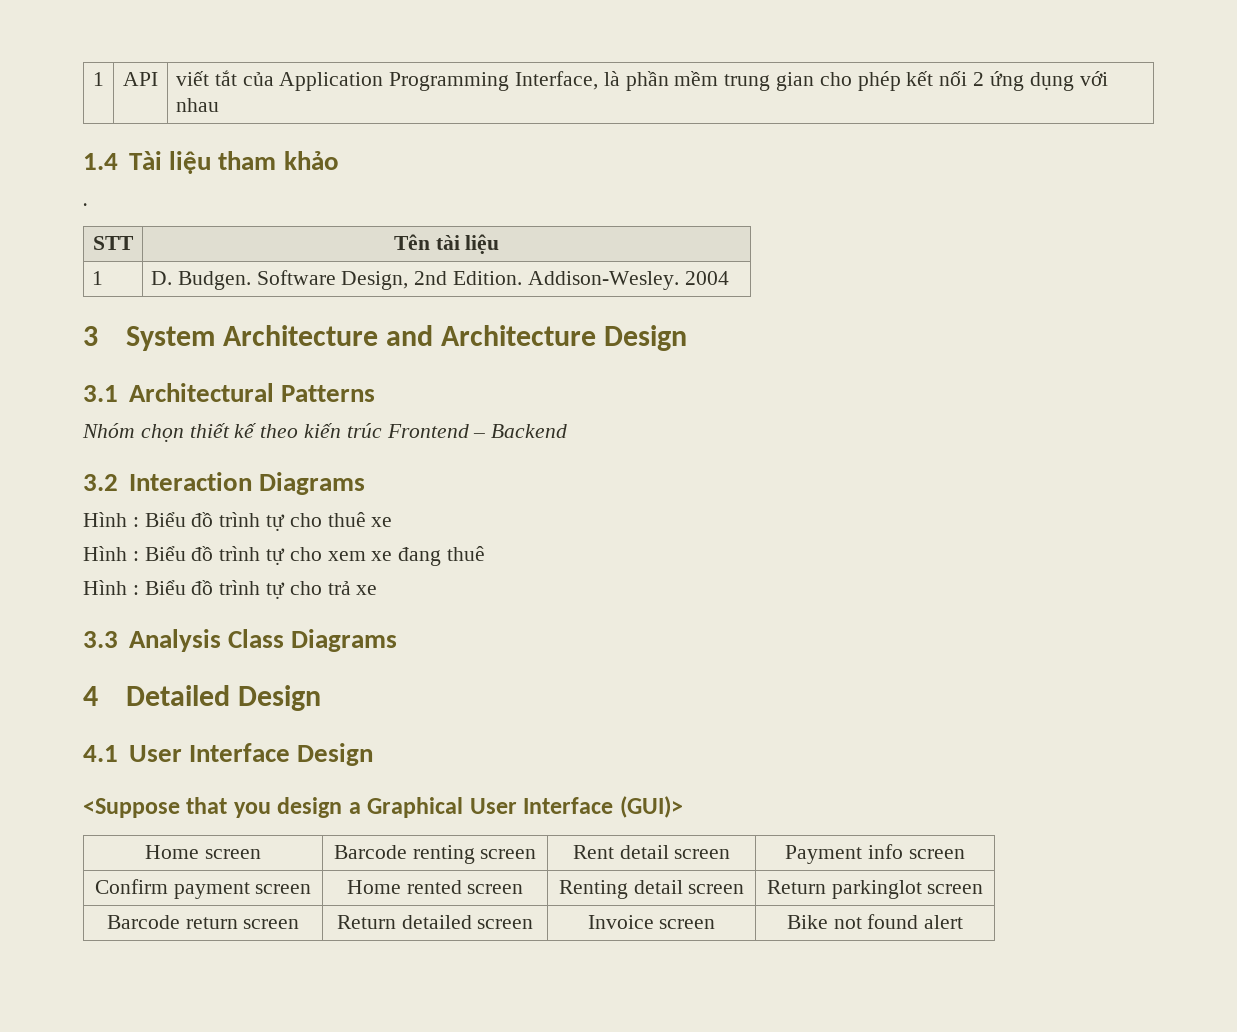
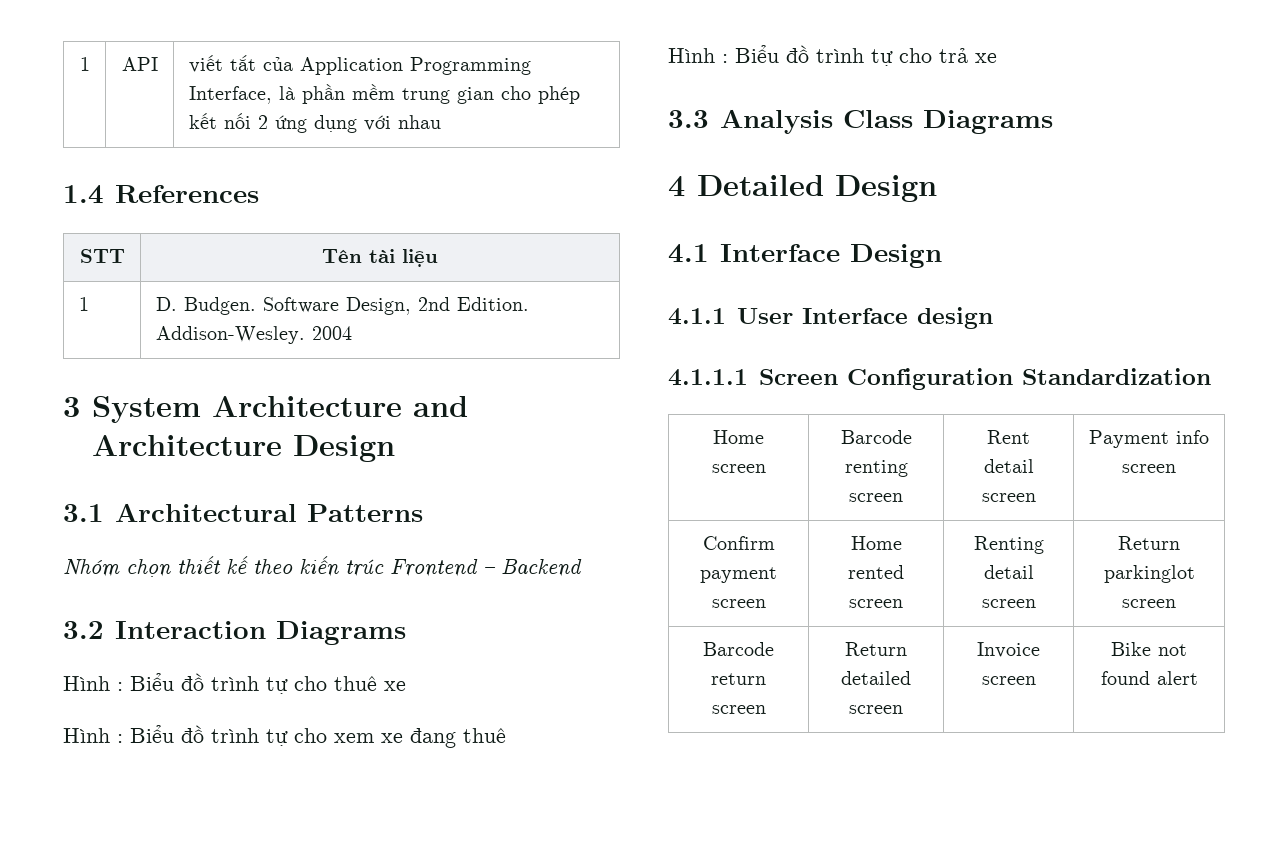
[128,151,339,174] [83,203,88,206] Tài liệu tham khảo // . -> [114,185,259,203] References
[128,745,182,762] User -> (709, 253) none
[83,796,683,818] <Suppose that you design a Graphical User Interface (GUI)> -> [668,307,993,329] [668,368,1211,390] 4.1.1 User Interface design // 4.1.1.1 Screen Configuration Standardization

